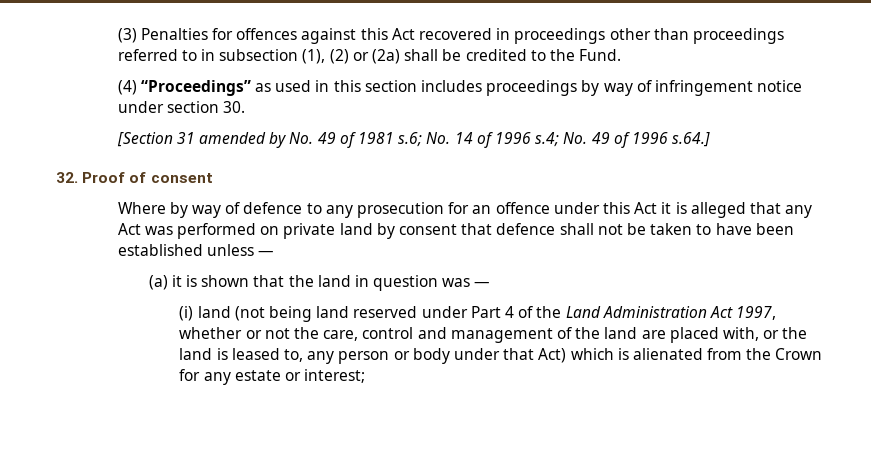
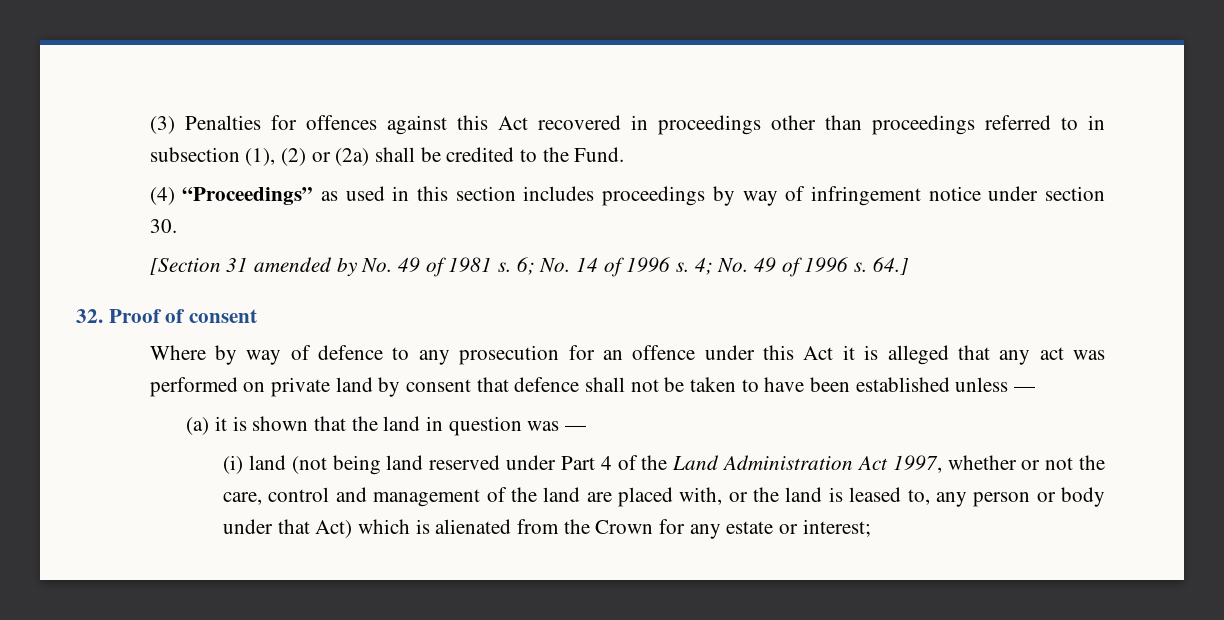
[398,132,423,147] s.6; -> [497,257,535,275] s. 6;
[535,132,560,147] s.4; -> [675,257,713,275] s. 4;
[672,132,711,147] s.64.] -> [853,257,909,275] s. 64.]
[117,223,141,235] Act -> [1039,347,1064,360] act

